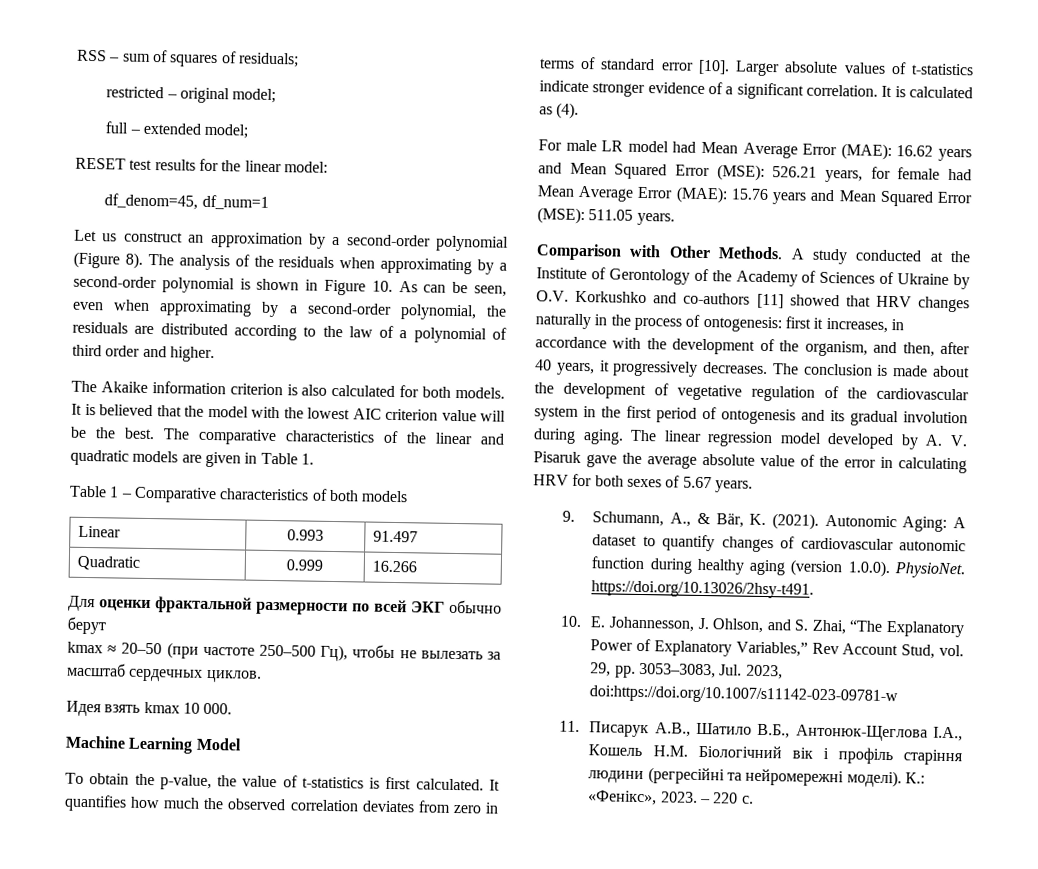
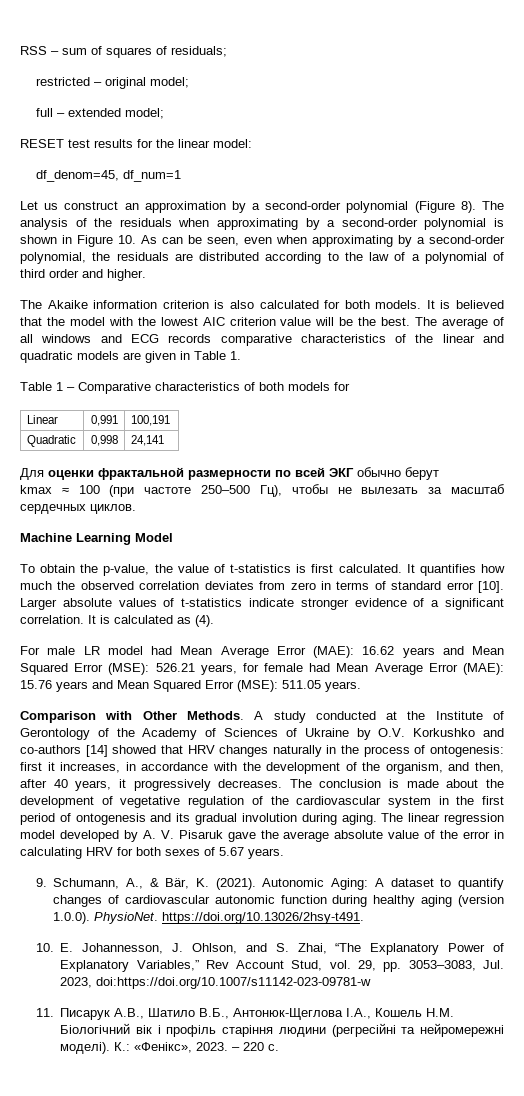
(190, 434) none -> [442,317,505,329] [20,334,212,343] average of all windows and ECG records
(409, 496) none -> [334,382,350,391] for
[287,529,324,541] [372,530,418,543] 0.993 | 91.497 -> [90,415,118,426] [130,415,170,426] 0,991 | 100,191
[286,559,323,571] [371,560,417,573] 0.999 | 16.266 -> [90,435,118,446] [130,435,164,446] 0,998 | 24,141
[121,642,163,655] 20–50 -> [78,485,100,494] 100
[66,700,233,717] // Идея взять kmax 10 000. -> (136, 509) none
[756,293,784,309] [11] -> [85,745,108,757] [14]

